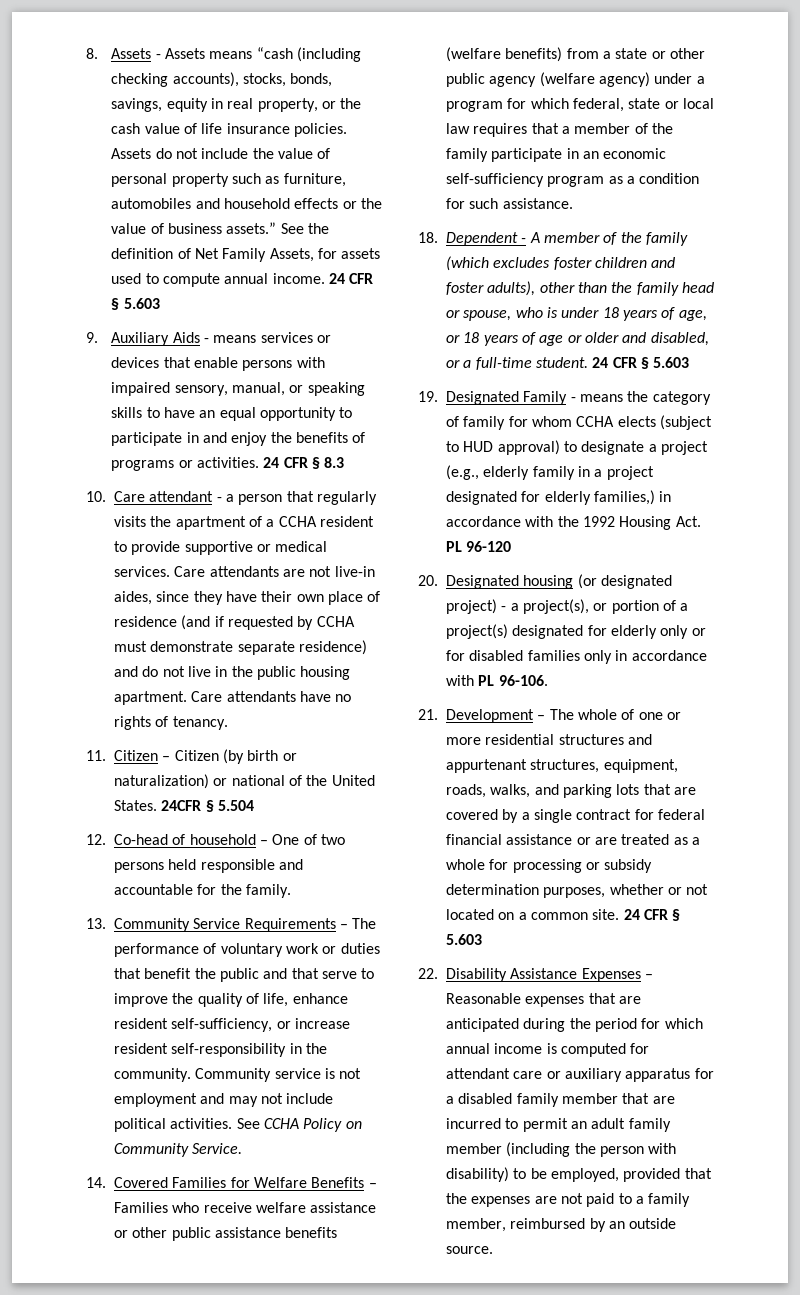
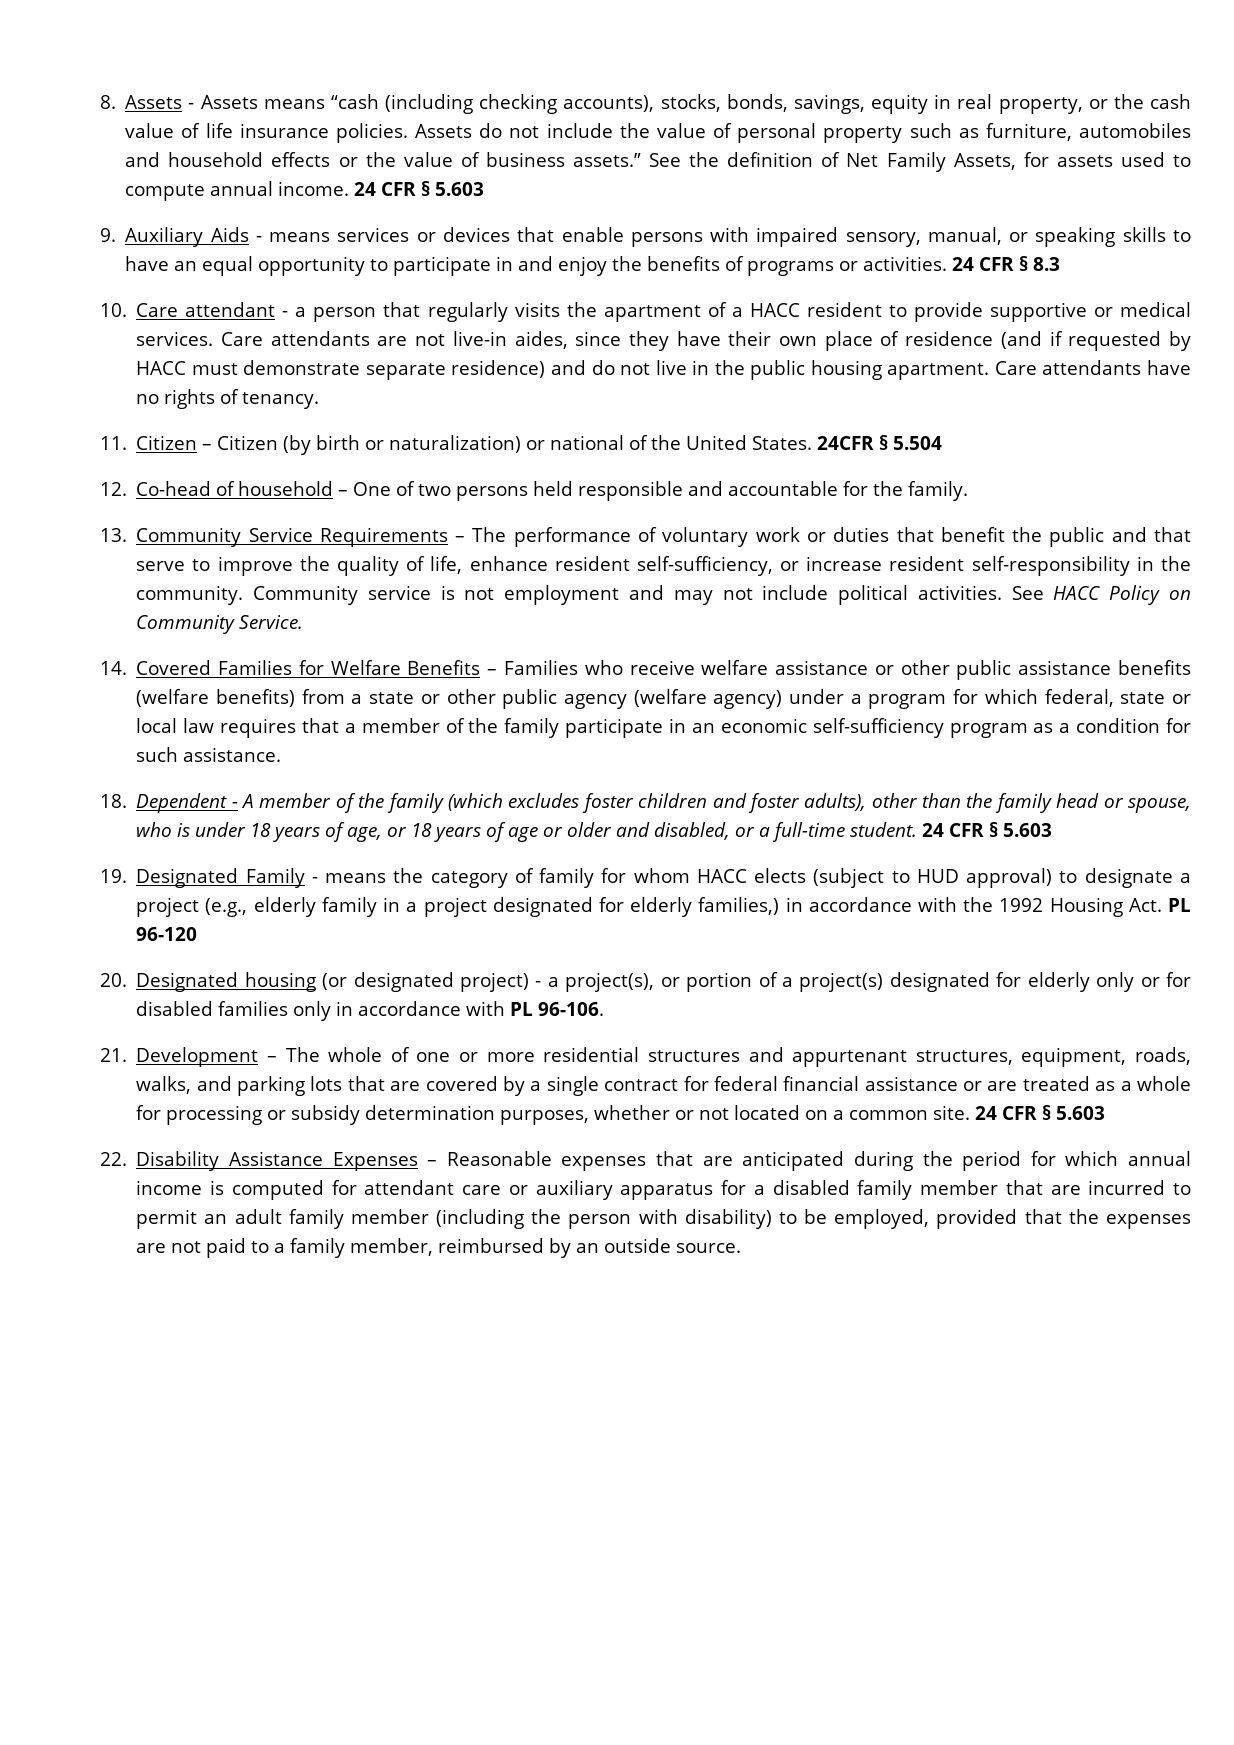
[278,516,317,527] CCHA -> [749,303,800,317] HACC
[316,616,355,627] CCHA -> [136,361,187,375] HACC
[263,1118,299,1129] CCHA -> [1053,586,1101,600] HACC
[576,416,615,427] CCHA -> [696,869,747,883] HACC

